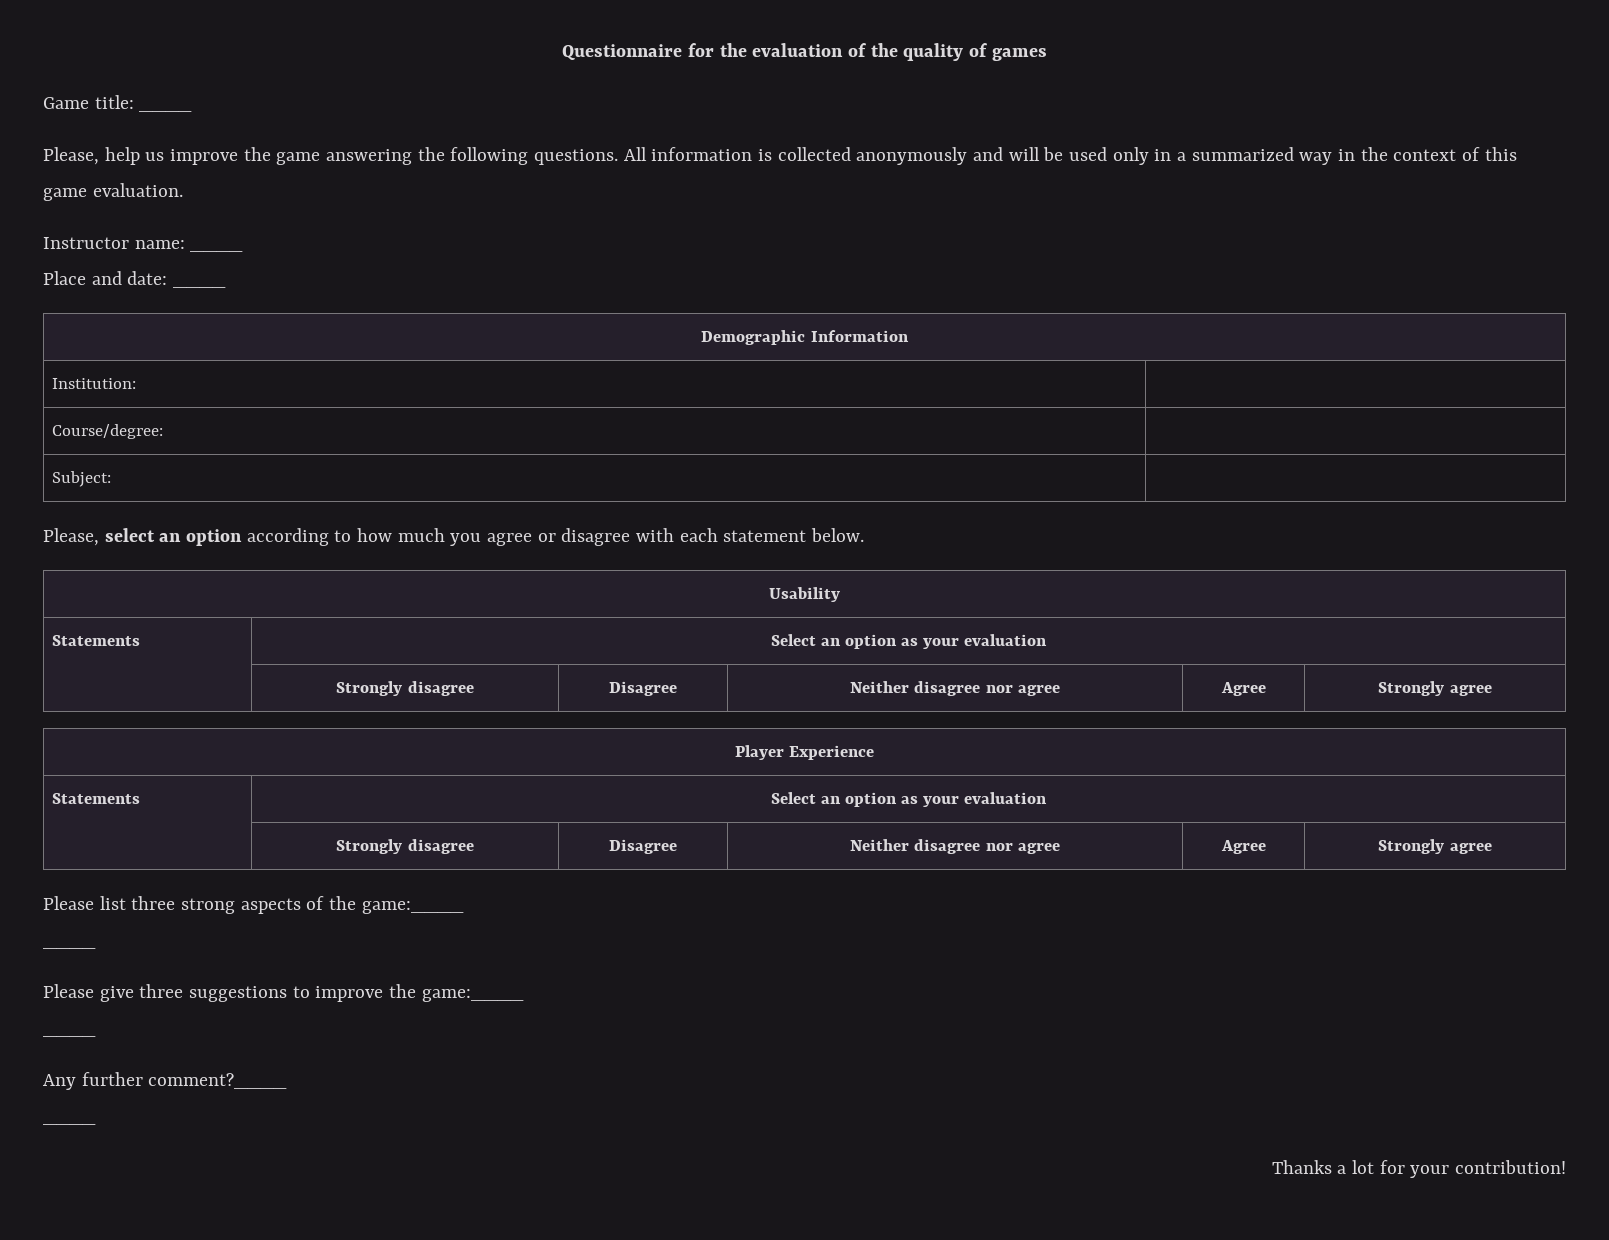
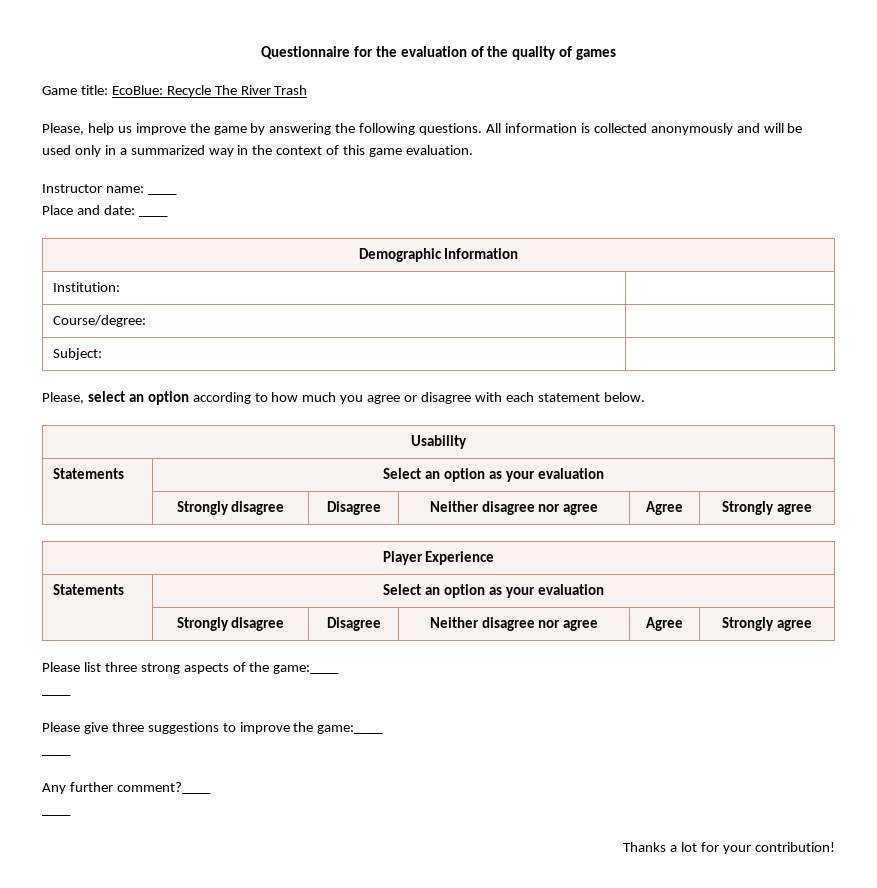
[139,109,193,112] ____ -> [111,85,308,97] EcoBlue: Recycle The River Trash
(321, 158) none -> [250,123,266,135] by

